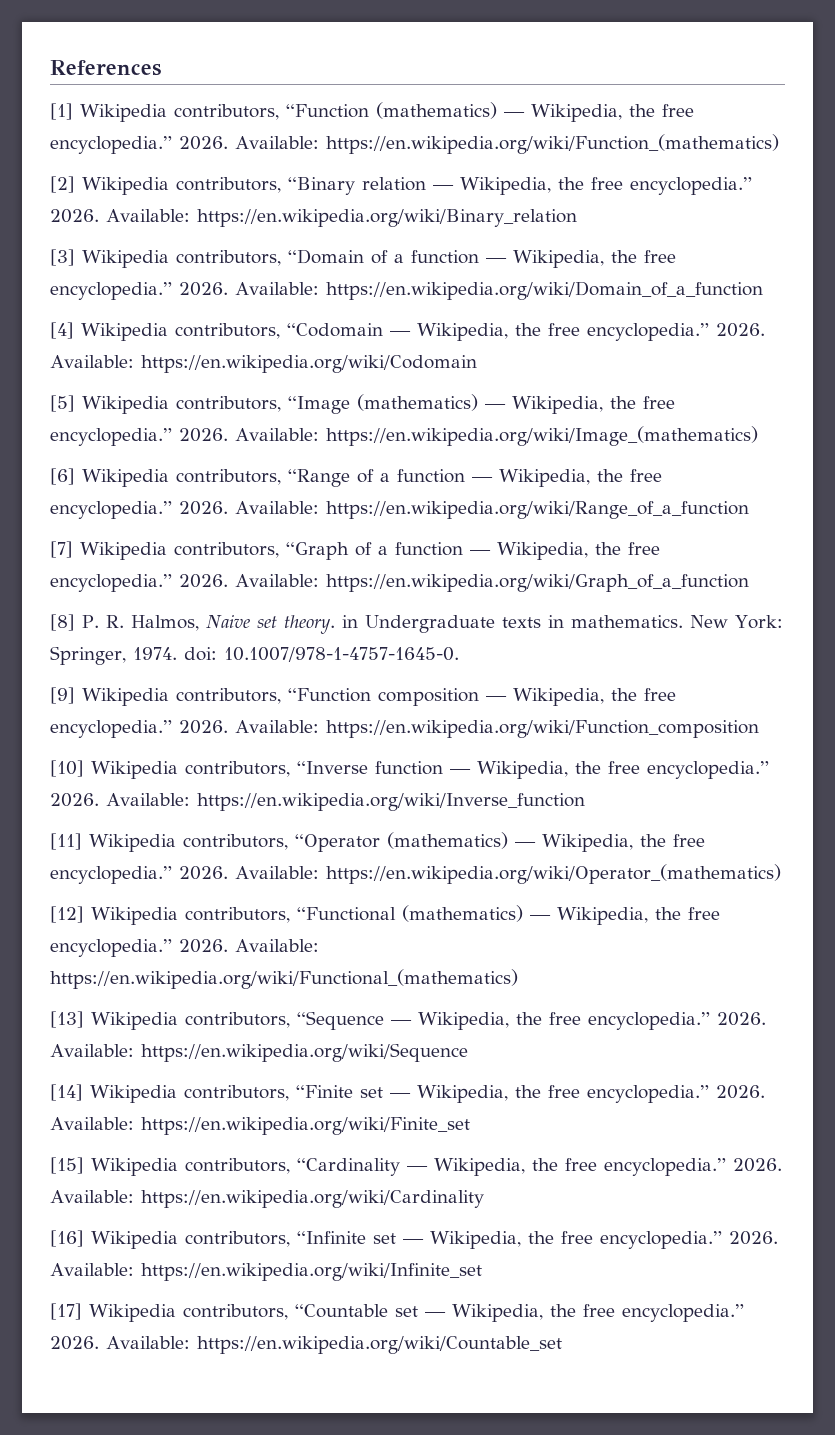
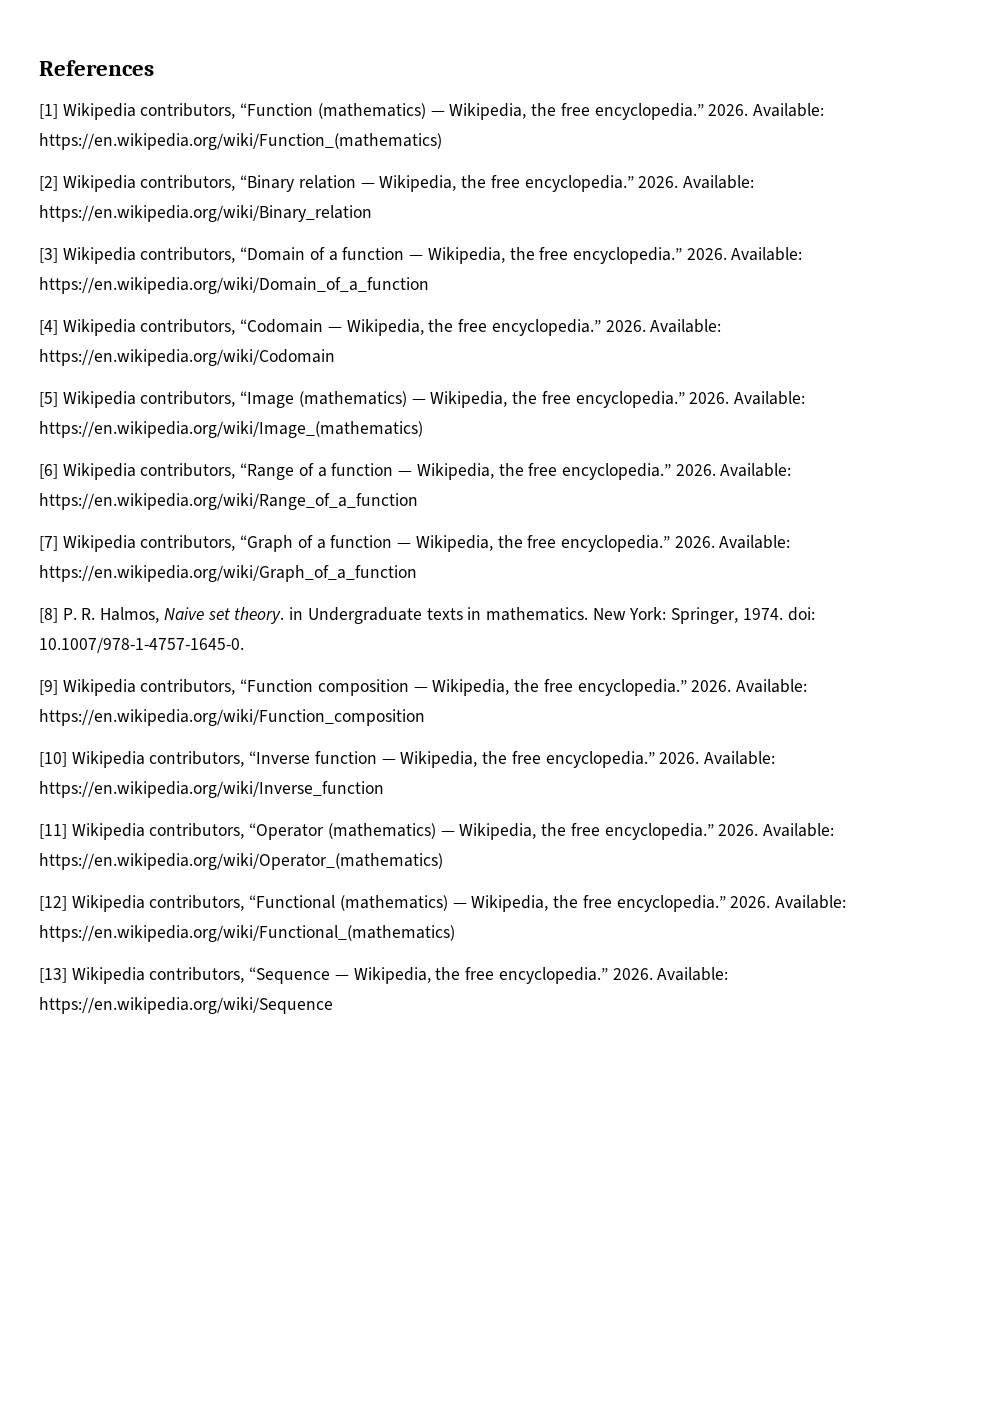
[50,1084,765,1103] [50,1117,470,1135] [50,1157,782,1176] [50,1190,484,1208] [50,1230,778,1249] [50,1263,482,1281] [50,1303,744,1322] [50,1336,562,1354] // [14] Wikipedia contributors, “Finite set — Wikipedia, the free encyclopedia.” 2026. Available: https://en.wikipedia.org/wiki/Finite_set // [15] Wikipedia contributors, “Cardinality — Wikipedia, the free encyclopedia.” 2026. Available: https://en.wikipedia.org/wiki/Cardinality // [16] Wikipedia contributors, “Infinite set — Wikipedia, the free encyclopedia.” 2026. Available: https://en.wikipedia.org/wiki/Infinite_set // [17] Wikipedia contributors, “Countable set — Wikipedia, the free encyclopedia.” 2026. Available: https://en.wikipedia.org/wiki/Countable_set -> (333, 1005) none

